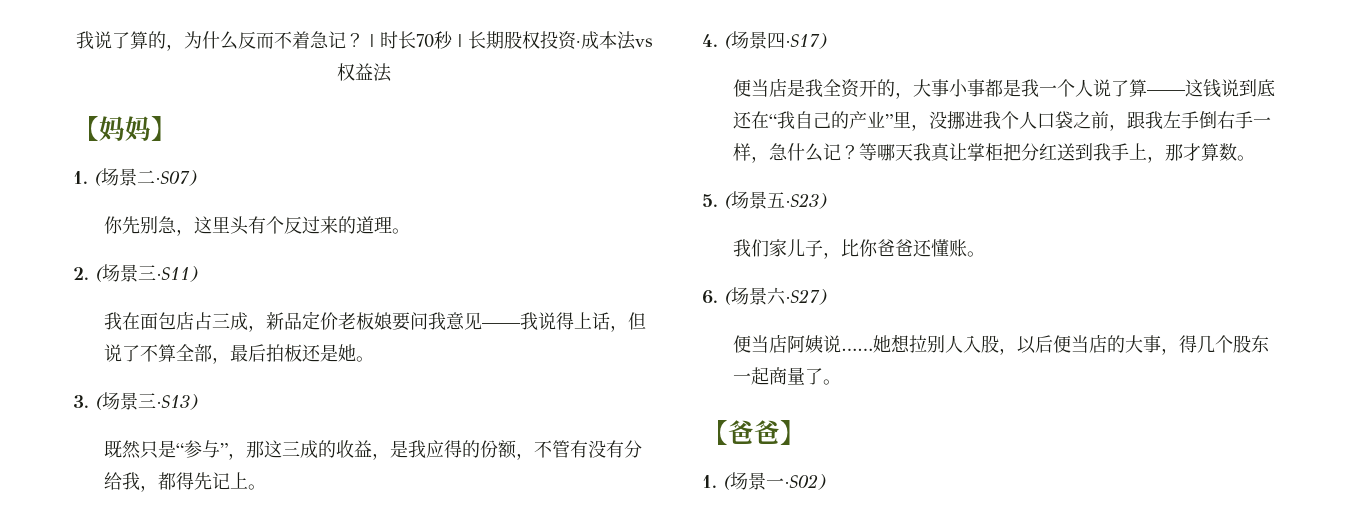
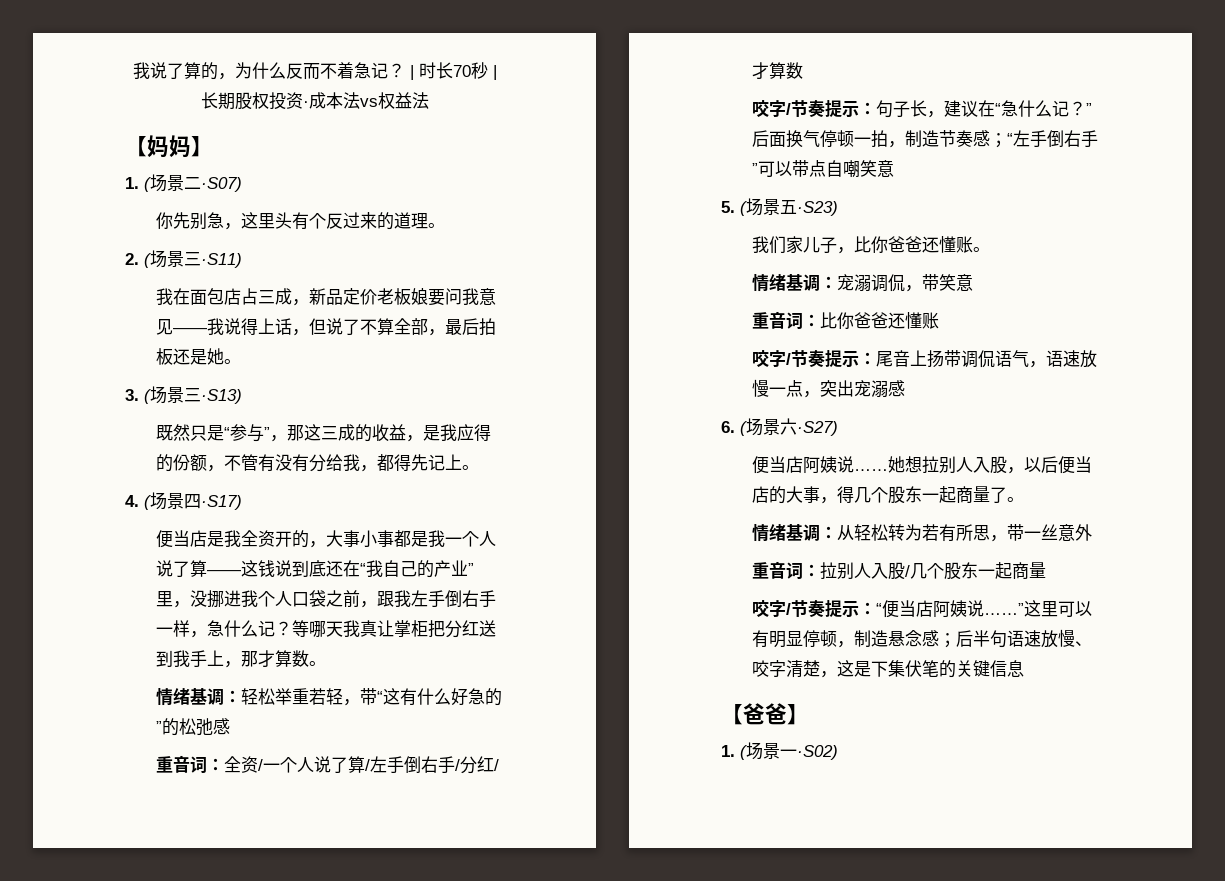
(1255, 158) none -> [156,688,503,706] [156,718,231,736] [156,755,500,774] [752,62,804,79] [752,100,1093,118] [752,130,1099,148] [752,160,895,178] // 情绪基调：轻松举重若轻，带“这有什么好急的”的松弛感 // 重音词：全资/一个人说了算/左手倒右手/分红/才算数 // 咬字/节奏提示：句子长，建议在“急什么记？”后面换气停顿一拍，制造节奏感；“左手倒右手”可以带点自嘲笑意
(985, 254) none -> [752,274,974,292] [752,311,940,329] [752,350,1098,368] [752,379,906,398] // 情绪基调：宠溺调侃，带笑意 // 重音词：比你爸爸还懂账 // 咬字/节奏提示：尾音上扬带调侃语气，语速放慢一点，突出宠溺感
(841, 382) none -> [752,524,1093,542] [752,561,1047,580] [752,600,1093,618] [752,629,1093,648] [752,660,1025,678] // 情绪基调：从轻松转为若有所思，带一丝意外 // 重音词：拉别人入股/几个股东一起商量 // 咬字/节奏提示：“便当店阿姨说……”这里可以有明显停顿，制造悬念感；后半句语速放慢、咬字清楚，这是下集伏笔的关键信息

